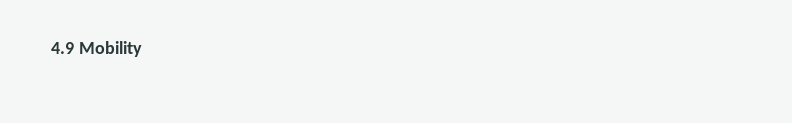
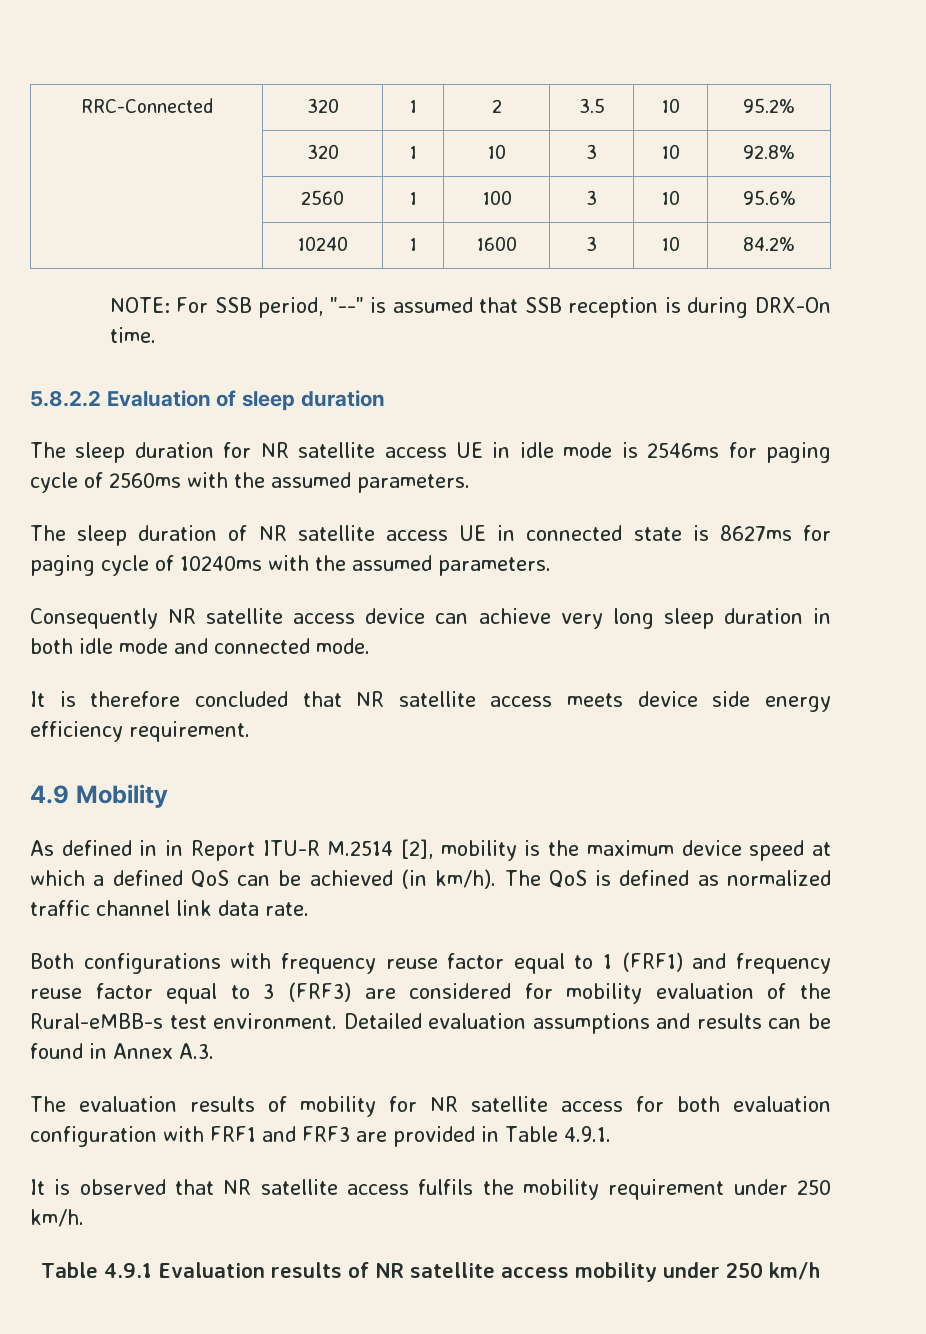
[51,41,142,57] 4.9 Mobility -> [80,98,213,113] [306,98,339,113] [409,100,417,113] [491,99,502,113] [578,98,605,113] [661,98,680,113] [743,98,795,113] [306,144,339,159] [409,146,417,159] [487,144,506,159] [586,144,597,159] [661,144,680,159] [743,145,795,159] [301,190,344,205] [409,192,417,205] [481,190,512,205] [586,190,597,205] [661,190,680,205] [742,190,796,205] [297,236,348,251] [409,238,417,251] [476,236,517,251] [586,236,597,251] [661,236,680,251] [743,237,795,251] [109,297,831,318] [109,327,156,343] [30,390,385,411] [30,442,832,463] [30,472,470,493] [30,525,831,546] [30,555,551,576] [30,608,832,629] [30,638,370,654] [30,691,831,712] [30,721,250,742] [30,784,168,808] [30,839,831,861] [30,869,832,889] [30,900,309,916] [30,952,831,974] [30,982,832,1004] [30,1013,831,1034] [30,1043,214,1059] [30,1096,831,1117] [30,1126,611,1147] [30,1179,832,1200] [30,1209,84,1227] [41,1262,820,1282] RRC-Connected | 320 | 1 | 2 | 3.5 | 10 | 95.2% // | 320 | 1 | 10 | 3 | 10 | 92.8% // | 2560 | 1 | 100 | 3 | 10 | 95.6% // | 10240 | 1 | 1600 | 3 | 10 | 84.2% // NOTE: For SSB period, "--" is assumed that SSB reception is during DRX-On time. // 5.8.2.2 Evaluation of sleep duration // The sleep duration for NR satellite access UE in idle mode is 2546ms for paging cycle of 2560ms with the assumed parameters. // The sleep duration of NR satellite access UE in connected state is 8627ms for paging cycle of 10240ms with the assumed parameters. // Consequently NR satellite access device can achieve very long sleep duration in both idle mode and connected mode. // It is therefore concluded that NR satellite access meets device side energy efficiency requirement. // 4.9 Mobility // As defined in in Report ITU-R M.2514 [2], mobility is the maximum device speed at which a defined QoS can be achieved (in km/h). The QoS is defined as normalized traffic channel link data rate. // Both configurations with frequency reuse factor equal to 1 (FRF1) and frequency reuse factor equal to 3 (FRF3) are considered for mobility evaluation of the Rural-eMBB-s test environment. Detailed evaluation assumptions and results can be found in Annex A.3. // The evaluation results of mobility for NR satellite access for both evaluation configuration with FRF1 and FRF3 are provided in Table 4.9.1. // It is observed that NR satellite access fulfils the mobility requirement under 250 km/h. // Table 4.9.1 Evaluation results of NR satellite access mobility under 250 km/h

